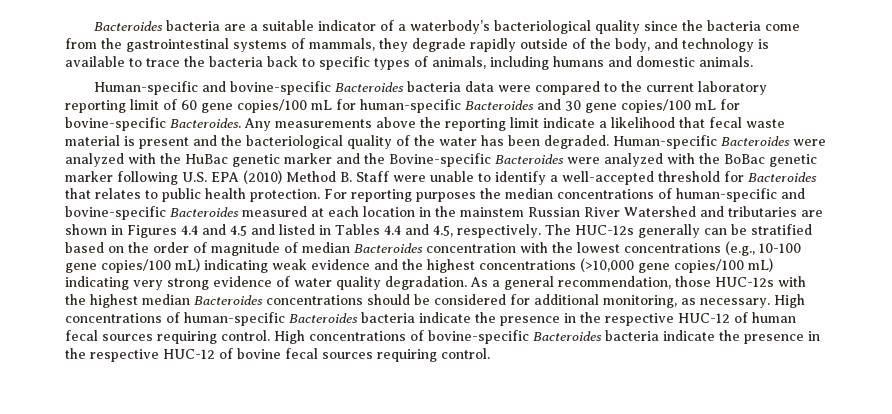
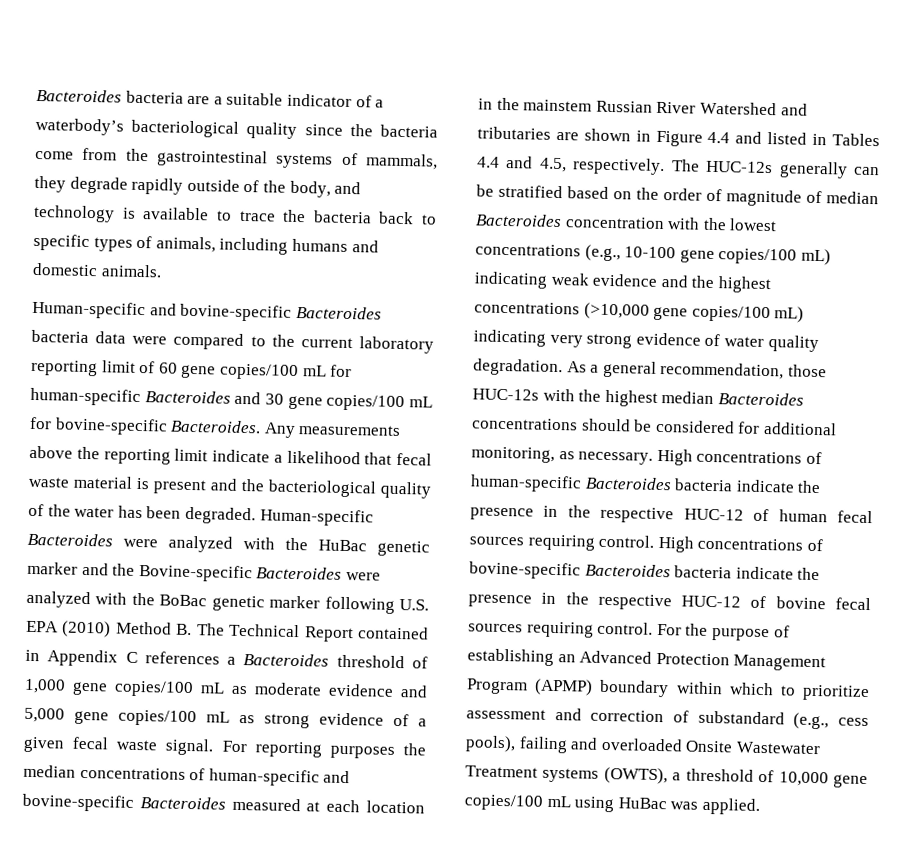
[356,171,817,185] [65,188,320,202] Staff were unable to identify a well-accepted threshold for Bacteroides that relates to public health protection. -> [196,623,429,643] [25,649,428,669] [24,678,428,698] [24,707,427,729] [23,736,215,756] The Technical Report contained in Appendix C references a Bacteroides threshold of 1,000 gene copies/100 mL as moderate evidence and 5,000 gene copies/100 mL as strong evidence of a given fecal waste signal.
[127,224,275,238] Figures 4.4 and 4.5 and -> [655,130,763,147] Figure 4.4 and
(490, 353) none -> [656,623,790,642] [467,648,827,672] [466,678,870,702] [466,708,869,730] [465,735,821,755] [465,765,868,789] [464,794,760,815] For the purpose of establishing an Advanced Protection Management Program (APMP) boundary within which to prioritize assessment and correction of substandard (e.g., cess pools), failing and overloaded Onsite Wastewater Treatment systems (OWTS), a threshold of 10,000 gene copies/100 mL using HuBac was applied.

